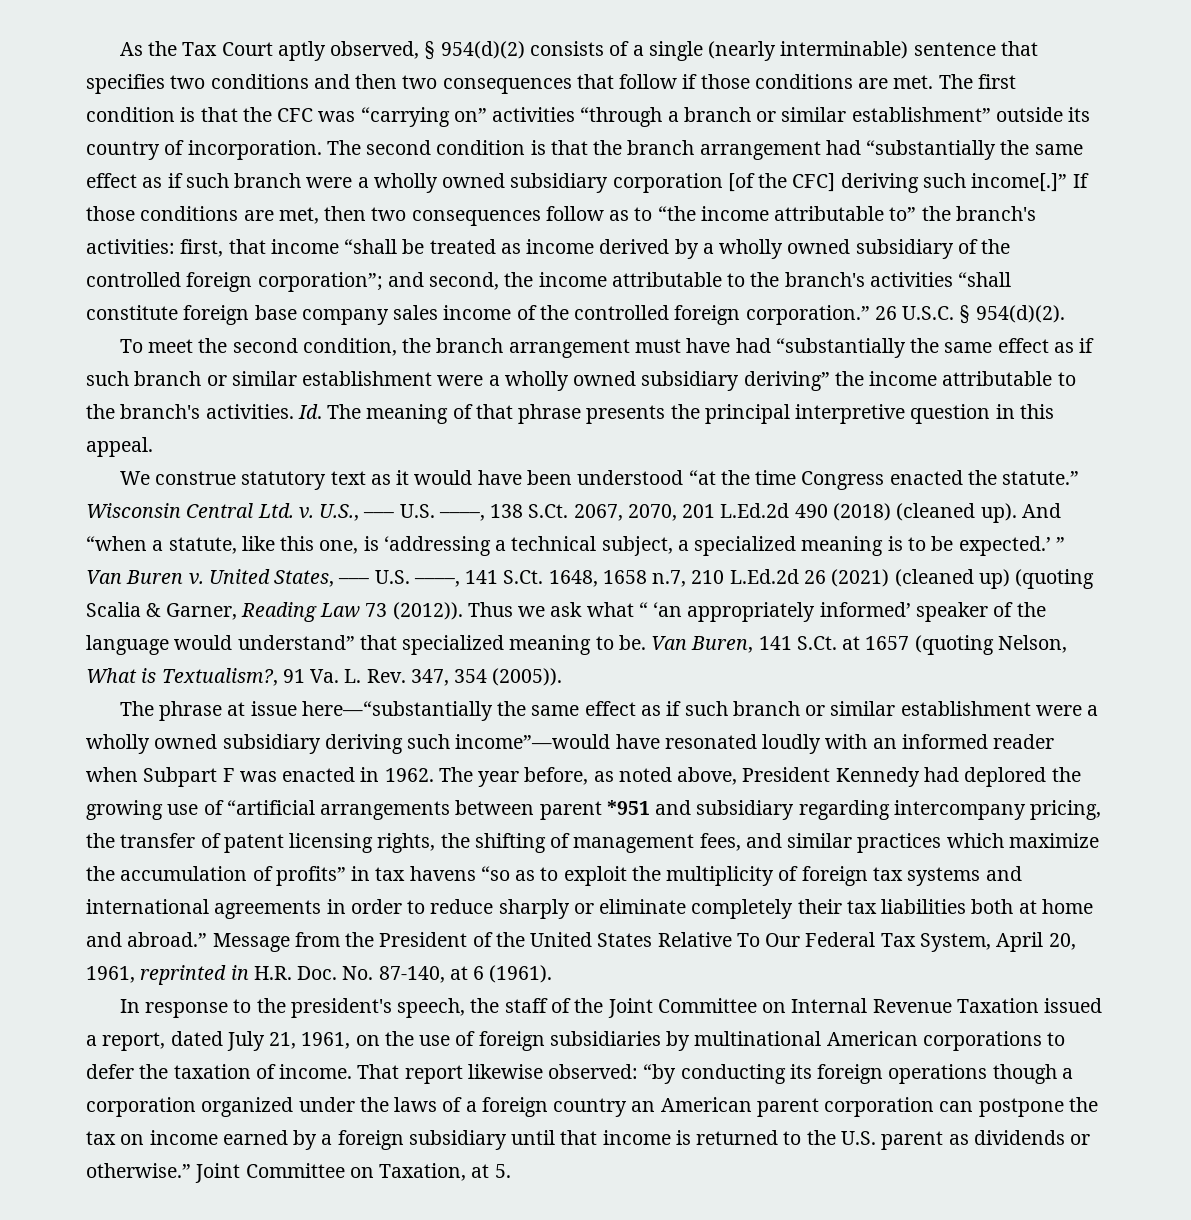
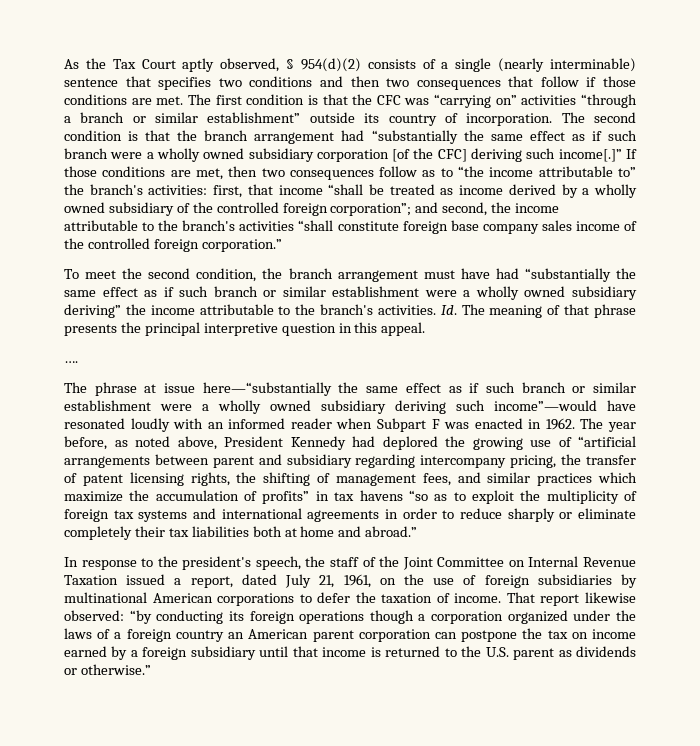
[874,305,1065,324] 26 U.S.C. § 954(d)(2). -> (282, 245) none
[119,470,1080,490] [86,503,1061,523] [86,536,1065,556] [86,569,1095,589] [86,602,1046,622] [86,635,1067,655] [86,668,563,686] We construe statutory text as it would have been understood “at the time Congress enacted the statute.” Wisconsin Central Ltd. v. U.S., ––– U.S. ––––, 138 S.Ct. 2067, 2070, 201 L.Ed.2d 490 (2018) (cleaned up). And “when a statute, like this one, is ‘addressing a technical subject, a specialized meaning is to be expected.’ ” Van Buren v. United States, ––– U.S. ––––, 141 S.Ct. 1648, 1658 n.7, 210 L.Ed.2d 26 (2021) (cleaned up) (quoting Scalia & Garner, Reading Law 73 (2012)). Thus we ask what “ ‘an appropriately informed’ speaker of the language would understand” that specialized meaning to be. Van Buren, 141 S.Ct. at 1657 (quoting Nelson, What is Textualism?, 91 Va. L. Rev. 347, 354 (2005)). -> [64,361,78,363] ….
[606,800,650,815] *951 -> (254, 462) none
[212,932,1076,952] [86,965,553,985] Message from the President of the United States Relative To Our Federal Tax System, April 20, 1961, reprinted in H.R. Doc. No. 87-140, at 6 (1961). -> (418, 531) none
[195,1163,511,1183] Joint Committee on Taxation, at 5. -> (151, 669) none

